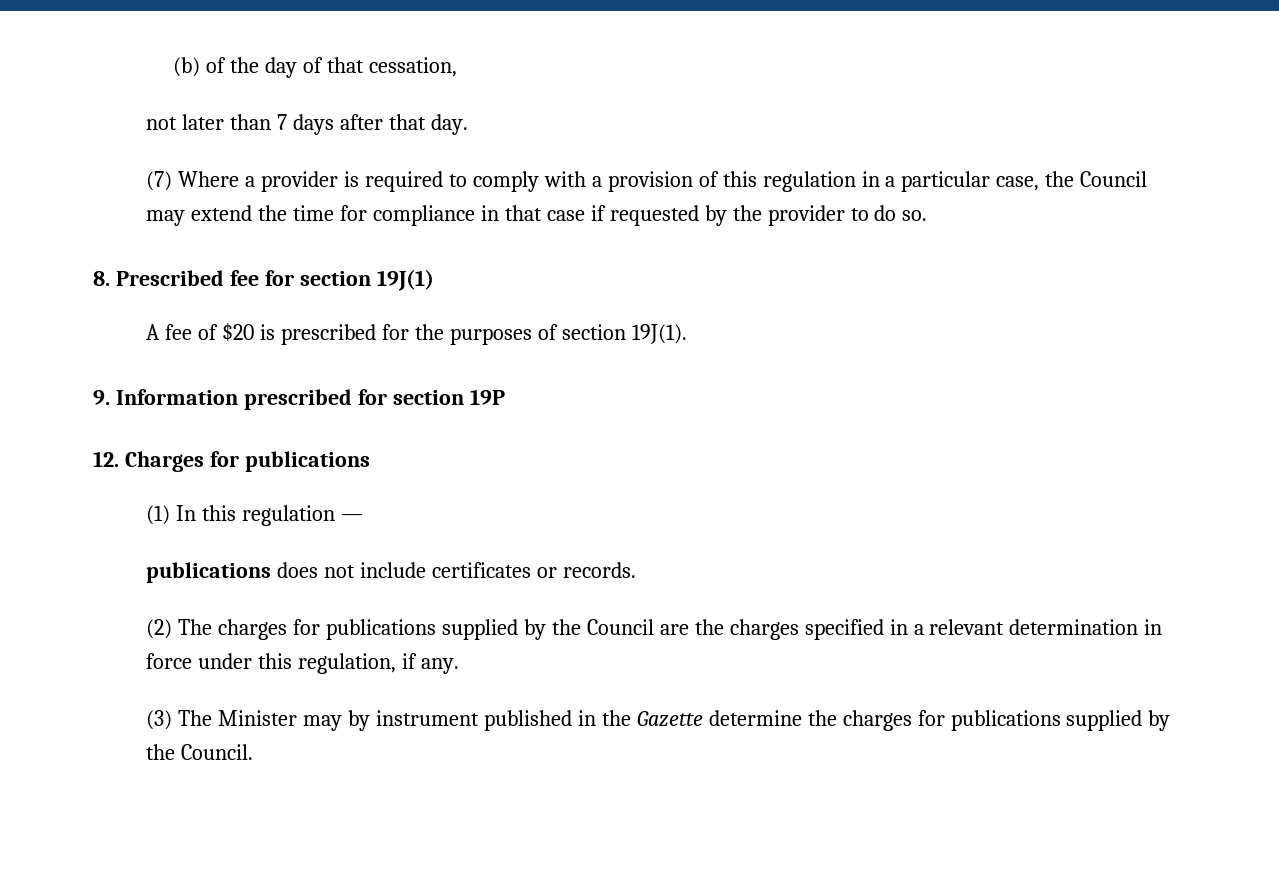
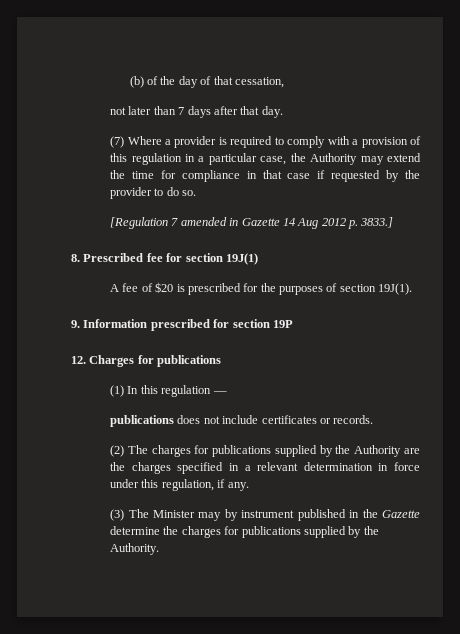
[1080,171,1148,187] Council -> [310,153,358,165] Authority
(928, 215) none -> [110,217,394,229] // [Regulation 7 amended in Gazette 14 Aug 2012 p. 3833.]
[586,619,654,635] Council -> [354,445,402,457] Authority
[181,744,254,760] Council. -> [110,543,160,555] Authority.

